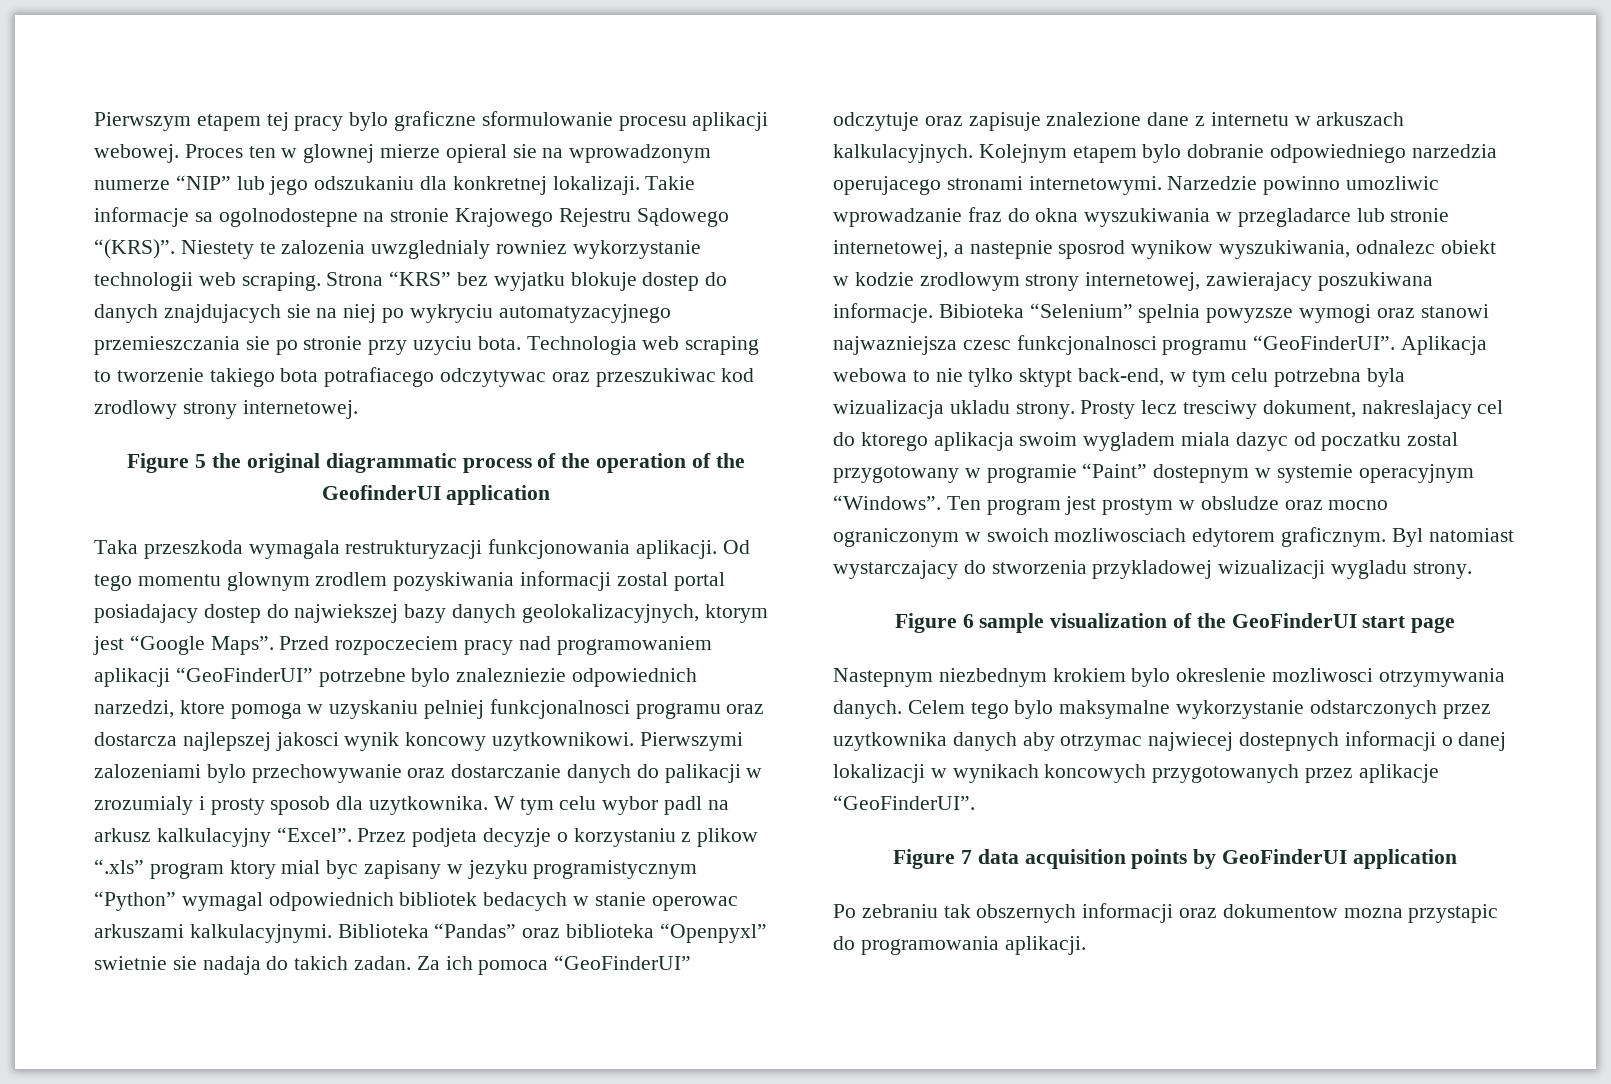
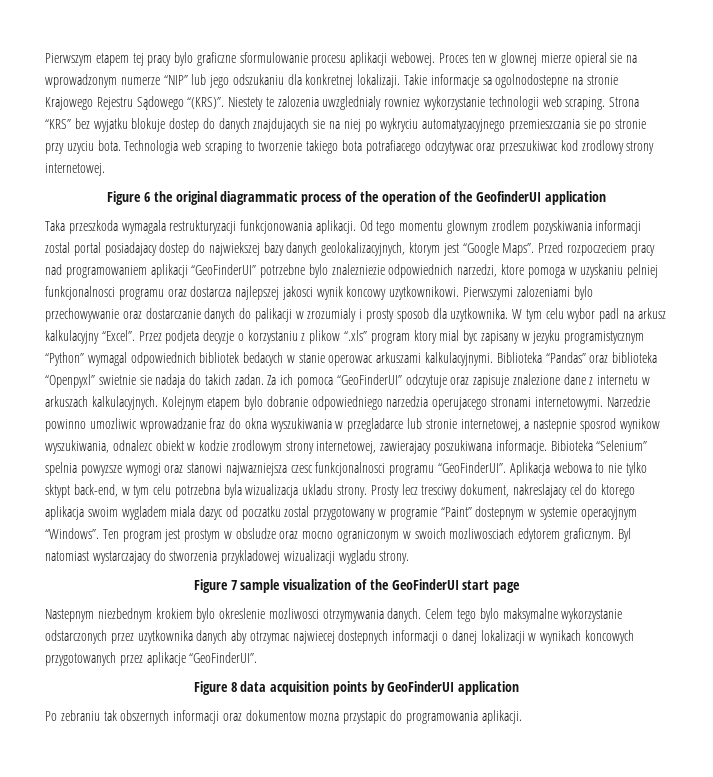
[195,454,207,468] 5 -> [144,192,151,202] 6
[962,614,974,628] 6 -> [230,580,237,590] 7
[960,850,972,864] 7 -> [230,682,237,692] 8

